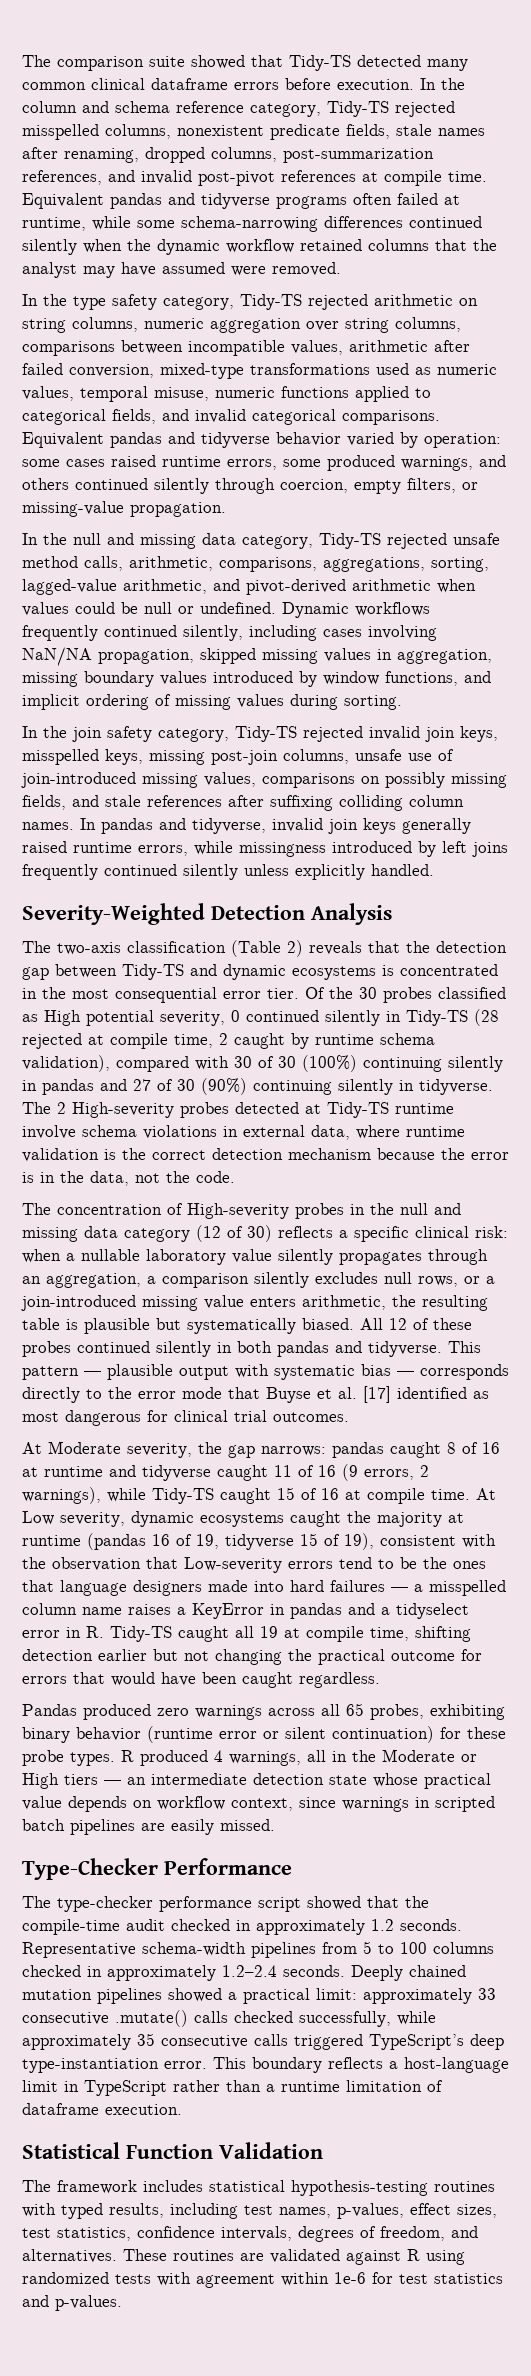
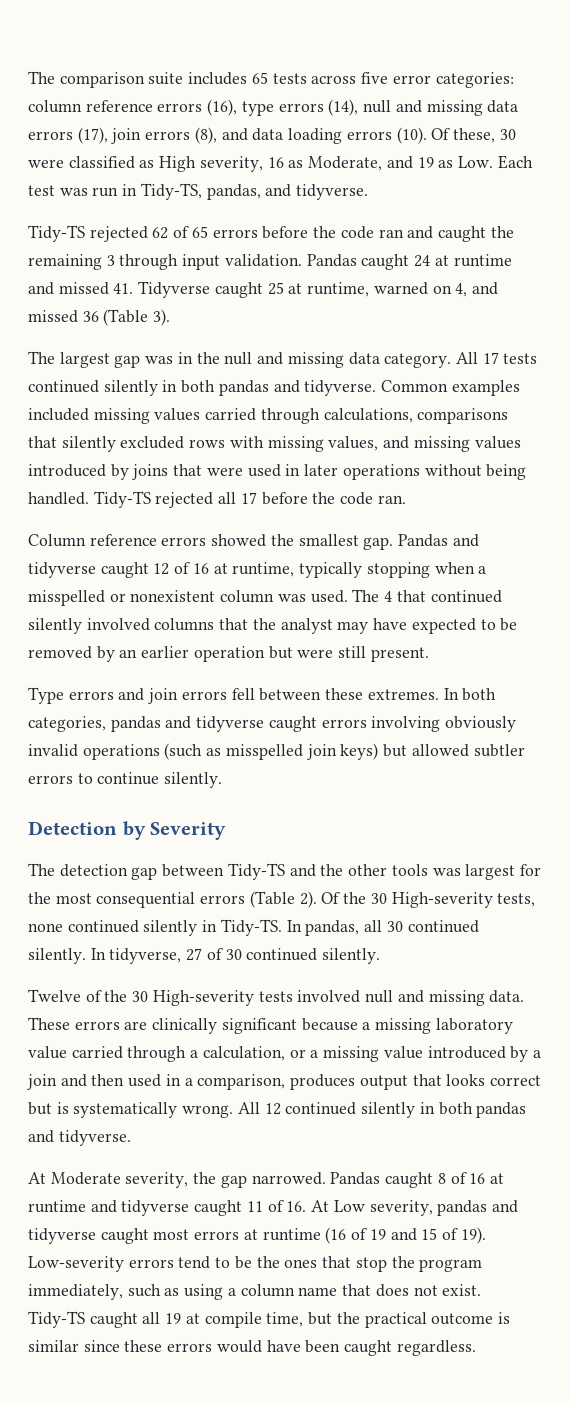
[191,55,468,71] [22,78,465,90] [22,101,455,117] [22,124,485,140] [22,147,434,163] [22,170,487,186] [22,193,460,209] [22,216,482,232] [22,239,497,255] [22,262,341,278] [22,294,478,310] [22,317,461,333] [22,340,470,356] [22,363,497,379] [22,386,431,402] [22,409,440,425] [22,432,501,448] [22,455,506,471] [22,478,478,494] [22,501,226,517] [22,533,500,549] [22,556,489,572] [22,579,476,595] [22,602,430,618] [22,625,437,641] [22,647,492,666] [22,671,491,687] [22,694,402,710] [22,726,498,742] [22,749,454,765] [21,772,507,788] [22,795,464,811] [22,818,471,834] [22,841,508,857] [22,864,434,880] [22,903,392,925] [22,940,507,957] [22,964,498,980] [22,987,506,1003] [22,1009,499,1026] [22,1033,435,1049] [22,1055,503,1072] [22,1078,493,1095] [22,1102,454,1118] [22,1125,465,1140] [22,1148,509,1162] [22,1171,235,1186] [22,1203,344,1219] showed that Tidy-TS detected many common clinical dataframe errors before execution. In the column and schema reference category, Tidy-TS rejected misspelled columns, nonexistent predicate fields, stale names after renaming, dropped columns, post-summarization references, and invalid post-pivot references at compile time. Equivalent pandas and tidyverse programs often failed at runtime, while some schema-narrowing differences continued silently when the dynamic workflow retained columns that the analyst may have assumed were removed. // In the type safety category, Tidy-TS rejected arithmetic on string columns, numeric aggregation over string columns, comparisons between incompatible values, arithmetic after failed conversion, mixed-type transformations used as numeric values, temporal misuse, numeric functions applied to categorical fields, and invalid categorical comparisons. Equivalent pandas and tidyverse behavior varied by operation: some cases raised runtime errors, some produced warnings, and others continued silently through coercion, empty filters, or missing-value propagation. // In the null and missing data category, Tidy-TS rejected unsafe method calls, arithmetic, comparisons, aggregations, sorting, lagged-value arithmetic, and pivot-derived arithmetic when values could be null or undefined. Dynamic workflows frequently continued silently, including cases involving NaN/NA propagation, skipped missing values in aggregation, missing boundary values introduced by window functions, and implicit ordering of missing values during sorting. // In the join safety category, Tidy-TS rejected invalid join keys, misspelled keys, missing post-join columns, unsafe use of join-introduced missing values, comparisons on possibly missing fields, and stale references after suffixing colliding column names. In pandas and tidyverse, invalid join keys generally raised runtime errors, while missingness introduced by left joins frequently continued silently unless explicitly handled. // Severity-Weighted Detection Analysis // The two-axis classification (Table 2) reveals that the detection gap between Tidy-TS and dynamic ecosystems is concentrated in the most consequential error tier. Of the 30 probes classified as High potential severity, 0 continued silently in Tidy-TS (28 rejected at compile time, 2 caught by runtime schema validation), compared with 30 of 30 (100%) continuing silently in pandas and 27 of 30 (90%) continuing silently in tidyverse. The 2 High-severity probes detected at Tidy-TS runtime involve schema violations in external data, where runtime validation is the correct detection mechanism because the error is in the data, not the code. // The concentration of High-severity probes -> [188,72,514,88] [28,99,519,116] [28,127,516,144] [28,155,533,172] [28,183,369,200] [28,225,514,242] [28,254,512,270] [28,281,498,298] [28,309,171,326] [28,351,174,368] includes 65 tests across five error categories: column reference errors (16), type errors (14), null and missing data errors (17), join errors (8), and data loading errors (10). Of these, 30 were classified as High severity, 16 as Moderate, and 19 as Low. Each test was run in Tidy-TS, pandas, and tidyverse. // Tidy-TS rejected 62 of 65 errors before the code ran and caught the remaining 3 through input validation. Pandas caught 24 at runtime and missed 41. Tidyverse caught 25 at runtime, warned on 4, and missed 36 (Table 3). // The largest gap was
[124,1225,508,1242] [22,1249,488,1265] [22,1272,495,1288] [21,1295,488,1311] [22,1318,472,1334] [22,1341,481,1357] [22,1364,509,1380] [22,1386,489,1403] [22,1410,349,1426] category (12 of 30) reflects a specific clinical risk: when a nullable laboratory value silently propagates through an aggregation, a comparison silently excludes null rows, or a join-introduced missing value enters arithmetic, the resulting table is plausible but systematically biased. All 12 of these probes continued silently in both pandas and tidyverse. This pattern — plausible output with systematic bias — corresponds directly to the error mode that Buyse et al. [17] identified as most dangerous for clinical trial outcomes. -> [384,352,538,368] [28,380,520,396] [28,408,509,424] [28,436,521,452] [28,464,527,480] [28,491,406,508] [28,534,479,550] [28,562,487,578] [28,589,502,606] [28,618,518,634] [28,646,429,662] [28,687,497,704] [28,716,517,732] [28,743,525,760] [28,772,223,788] [28,821,227,840] [28,863,541,880] [28,891,536,908] [28,919,479,936] [28,948,381,964] [28,989,525,1006] [28,1017,513,1034] [28,1046,541,1062] [27,1074,541,1090] [28,1102,527,1118] [28,1130,131,1146] category. All 17 tests continued silently in both pandas and tidyverse. Common examples included missing values carried through calculations, comparisons that silently excluded rows with missing values, and missing values introduced by joins that were used in later operations without being handled. Tidy-TS rejected all 17 before the code ran. // Column reference errors showed the smallest gap. Pandas and tidyverse caught 12 of 16 at runtime, typically stopping when a misspelled or nonexistent column was used. The 4 that continued silently involved columns that the analyst may have expected to be removed by an earlier operation but were still present. // Type errors and join errors fell between these extremes. In both categories, pandas and tidyverse caught errors involving obviously invalid operations (such as misspelled join keys) but allowed subtler errors to continue silently. // Detection by Severity // The detection gap between Tidy-TS and the other tools was largest for the most consequential errors (Table 2). Of the 30 High-severity tests, none continued silently in Tidy-TS. In pandas, all 30 continued silently. In tidyverse, 27 of 30 continued silently. // Twelve of the 30 High-severity tests involved null and missing data. These errors are clinically significant because a missing laboratory value carried through a calculation, or a missing value introduced by a join and then used in a comparison, produces output that looks correct but is systematically wrong. All 12 continued silently in both pandas and tidyverse.
[261,1442,384,1458] narrows: pandas -> [251,1172,381,1185] narrowed. Pandas
[318,1464,429,1481] [22,1487,496,1504] [22,1511,464,1527] [22,1533,496,1550] [22,1557,178,1571] 16 (9 errors, 2 warnings), while Tidy-TS caught 15 of 16 at compile time. At Low severity, dynamic ecosystems caught the majority at runtime (pandas 16 of 19, tidyverse 15 of 19), consistent with the observation that -> [286,1200,518,1216] [28,1227,486,1244] 16. At Low severity, pandas and tidyverse caught most errors at runtime (16 of 19 and 15 of 19).
[60,1580,506,1596] [22,1603,469,1619] [22,1626,104,1638] language designers made into hard failures — a misspelled column name raises a KeyError in pandas and a tidyselect error in R. -> [355,1256,483,1272] [28,1284,482,1300] stop the program immediately, such as using a column name that does not exist.
[415,1626,471,1642] [22,1649,482,1665] [22,1672,105,1684] shifting detection earlier but not changing the practical outcome for errors that -> [308,1312,510,1328] [28,1340,213,1352] but the practical outcome is similar since these errors
[22,1703,505,1720] [22,1726,506,1743] [22,1749,477,1766] [22,1773,491,1789] [22,1796,495,1812] [22,1819,275,1835] [22,1858,292,1880] [22,1896,429,1912] [22,1919,462,1935] [22,1941,494,1958] [22,1965,466,1981] [22,1988,496,2004] [22,2010,436,2027] [22,2033,504,2050] [22,2057,509,2073] [22,2080,443,2096] [22,2103,182,2115] [22,2142,323,2159] [22,2180,495,2196] [22,2203,497,2219] [22,2226,478,2242] [22,2249,465,2265] [22,2272,503,2288] [22,2295,122,2311] // Pandas produced zero warnings across all 65 probes, exhibiting binary behavior (runtime error or silent continuation) for these probe types. R produced 4 warnings, all in the Moderate or High tiers — an intermediate detection state whose practical value depends on workflow context, since warnings in scripted batch pipelines are easily missed. // Type-Checker Performance // The type-checker performance script showed that the compile-time audit checked in approximately 1.2 seconds. Representative schema-width pipelines from 5 to 100 columns checked in approximately 1.2–2.4 seconds. Deeply chained mutation pipelines showed a practical limit: approximately 33 consecutive .mutate() calls checked successfully, while approximately 35 consecutive calls triggered TypeScript’s deep type-instantiation error. This boundary reflects a host-language limit in TypeScript rather than a runtime limitation of dataframe execution. // Statistical Function Validation // The framework includes statistical hypothesis-testing routines with typed results, including test names, p-values, effect sizes, test statistics, confidence intervals, degrees of freedom, and alternatives. These routines are validated against R using randomized tests with agreement within 1e-6 for test statistics and p-values. -> (476, 1348) none

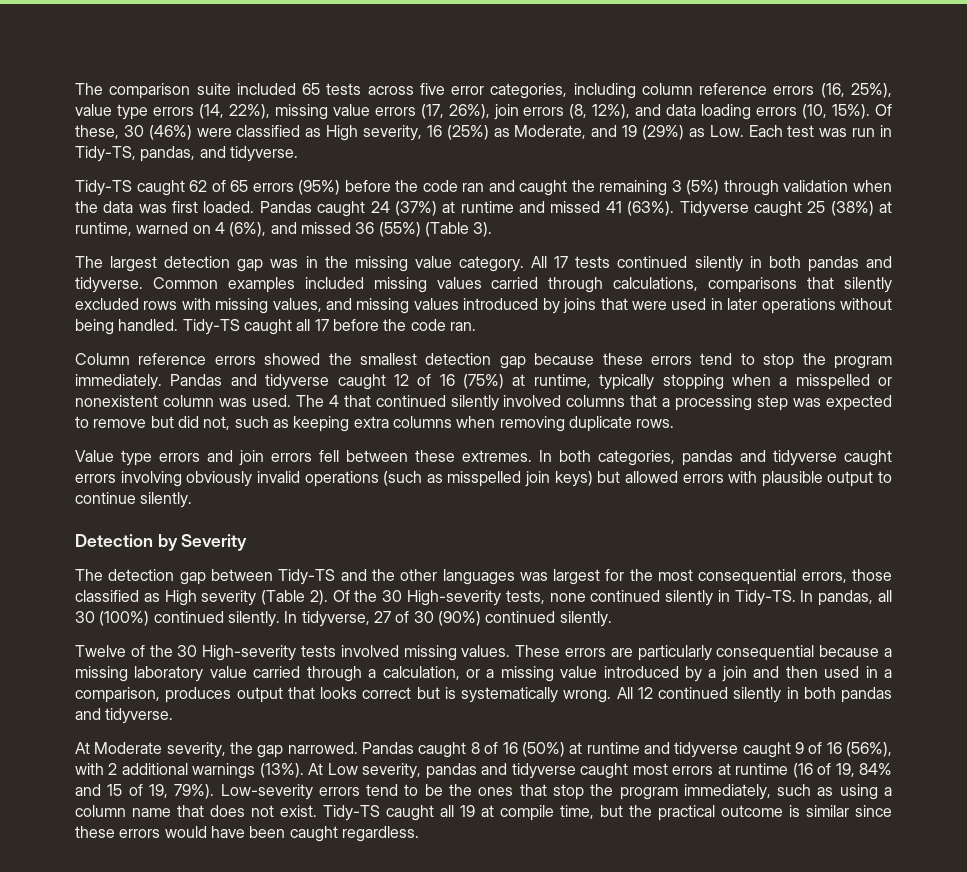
[188,72,248,85] includes -> [236,83,296,95] included
[435,72,514,88] categories: -> [490,83,636,99] categories, including
[207,99,519,116] [28,127,217,144] (16), type errors (14), null and missing data errors (17), join errors (8), -> [820,83,892,98] [75,104,631,120] (16, 25%), value type errors (14, 22%), missing value errors (17, 26%), join errors (8, 12%),
[396,127,427,144] (10). -> [802,104,871,119] (10, 15%).
(516, 134) none -> [148,125,192,140] (46%)
(284, 162) none -> [446,125,489,140] (25%)
(434, 162) none -> [642,125,684,140] (29%)
[89,226,148,242] rejected -> [136,180,185,196] caught
(258, 233) none -> [298,180,341,195] (95%)
[119,254,302,270] through input validation. -> [686,180,892,196] [75,201,255,213] (5%) through validation when the data was first loaded.
(431, 261) none -> [394,201,437,216] (37%)
[113,283,134,294] 41. -> [605,201,675,216] 41 (63%).
(284, 288) none -> [830,201,874,216] (38%)
[455,283,468,297] 4, -> [214,222,267,237] 4 (6%),
(99, 316) none -> [378,222,421,237] (55%)
(110, 360) none -> [164,256,231,268] detection
[224,352,380,368] null and missing data -> [354,256,452,272] missing value
[155,492,214,508] rejected -> [243,319,292,335] caught
[363,537,394,550] gap. -> [425,353,892,369] [75,374,162,390] detection gap because these errors tend to stop the program immediately.
(209, 568) none -> [463,374,504,389] (75%)
[252,618,518,634] [28,646,429,662] [28,687,64,704] the analyst may have expected to be removed by an earlier operation but were still present. // Type -> [662,395,892,411] [75,416,675,432] [75,450,152,466] a processing step was expected to remove but did not, such as keeping extra columns when removing duplicate rows. // Value type
[473,744,525,757] [28,775,73,784] subtler errors -> [682,471,874,487] errors with plausible output
[391,864,428,876] tools -> [442,569,515,585] languages
[200,895,246,904] errors -> [801,569,892,583] [75,590,257,606] errors, those classified as High severity
(403, 926) none -> [99,611,150,626] (100%)
(242, 954) none -> [437,611,481,626] (90%)
[365,990,525,1006] null and missing data. -> [403,645,511,661] missing values.
[152,1018,297,1034] clinically significant -> [637,645,815,661] particularly consequential
(486, 1178) none -> [521,742,565,757] (50%)
[246,1200,307,1212] 11 of 16. -> [794,742,893,757] [75,763,304,779] 9 of 16 (56%), with 2 additional warnings (13%).
[369,1229,386,1240] 19 -> [835,763,893,777] 19, 84%
[460,1227,486,1244] 19). -> [148,784,215,799] 19, 79%).

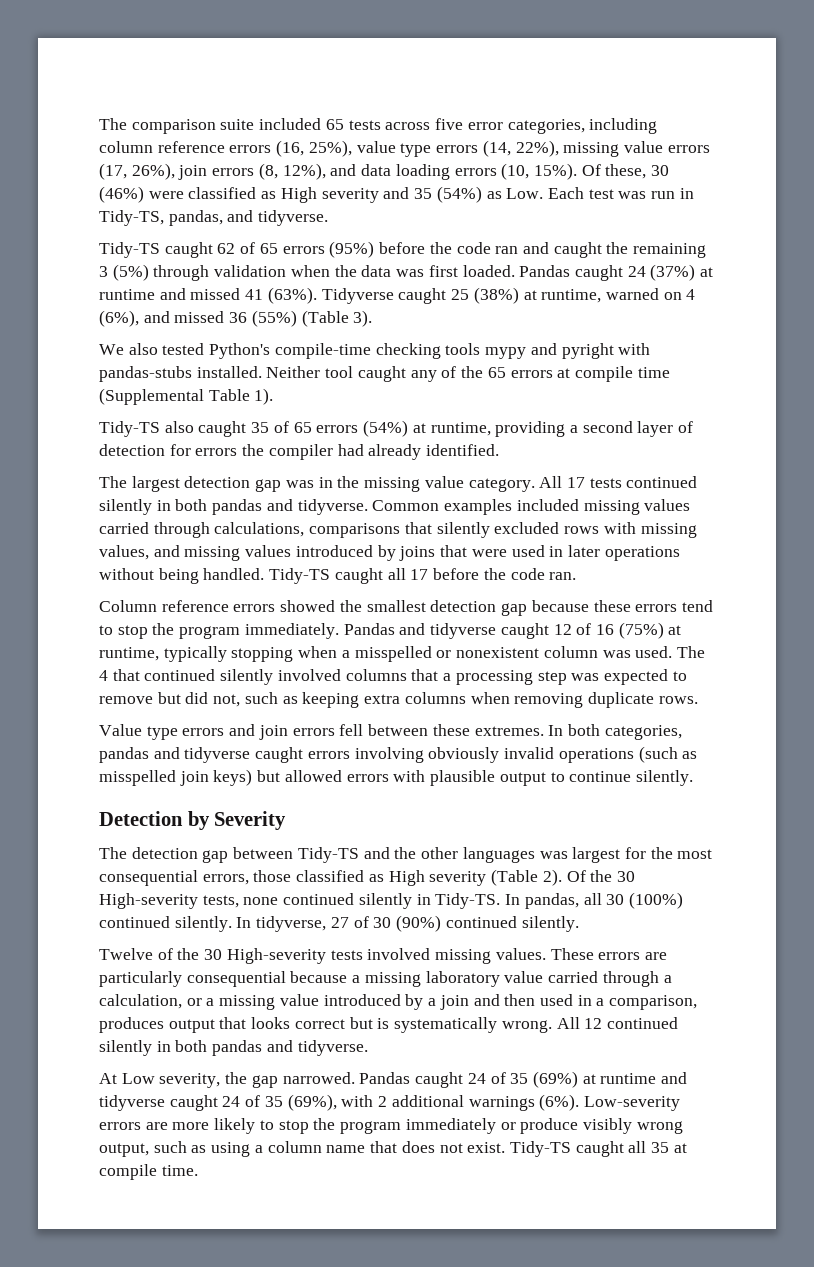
[363,125,684,141] severity, 16 (25%) as Moderate, and 19 (29%) -> [321,186,482,203] severity and 35 (54%)
(493, 229) none -> [99,343,651,359] [99,366,670,382] [99,388,274,405] [99,420,694,437] [99,444,500,460] // We also tested Python's compile-time checking tools mypy and pyright with pandas-stubs installed. Neither tool caught any of the 65 errors at compile time (Supplemental Table 1). // Tidy-TS also caught 35 of 65 errors (54%) at runtime, providing a second layer of detection for errors the compiler had already identified.
[94,742,163,754] Moderate -> [121,1073,155,1084] Low
[470,742,565,757] 8 of 16 (50%) -> [467,1071,578,1088] 24 of 35 (69%)
[794,742,893,757] [75,763,893,779] [75,784,771,800] 9 of 16 (56%), with 2 additional warnings (13%). At Low severity, pandas and tidyverse caught most errors at runtime (16 of 19, 84% and 15 of 19, 79%). Low-severity errors tend to be the ones that stop the program immediately, -> [222,1094,680,1111] [99,1118,683,1134] [99,1143,149,1157] 24 of 35 (69%), with 2 additional warnings (6%). Low-severity errors are more likely to stop the program immediately or produce visibly wrong output,
[460,805,892,821] [75,826,419,842] 19 at compile time, but the practical outcome is similar since these errors would have been caught regardless. -> [651,1142,687,1153] [99,1164,198,1180] 35 at compile time.

